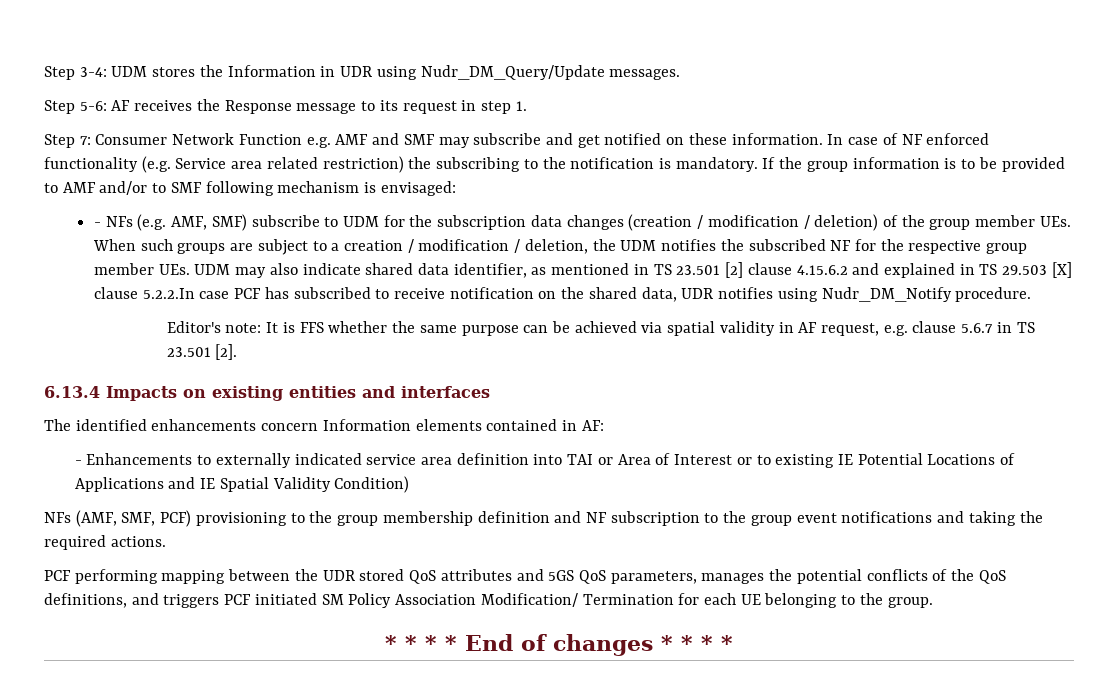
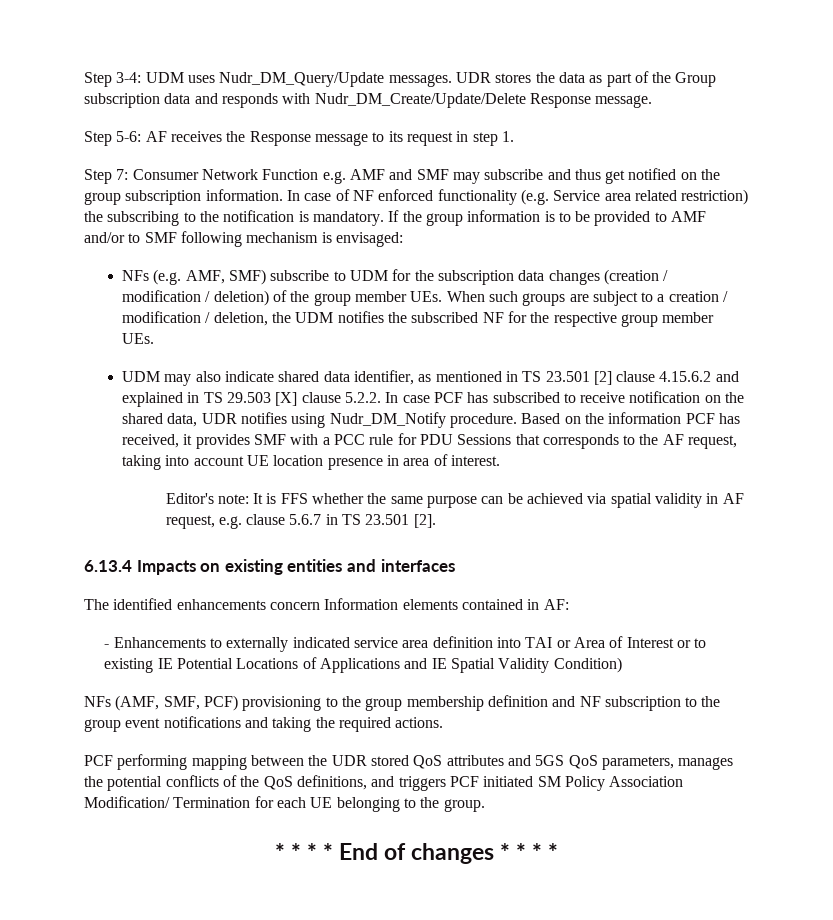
[152,65,681,80] stores the Information in UDR using Nudr_DM_Query/Update messages. -> [187,71,717,87] [84,93,653,108] uses Nudr_DM_Query/Update messages. UDR stores the data as part of the Group subscription data and responds with Nudr_DM_Create/Update/Delete Response message.
(573, 139) none -> [574,169,601,180] thus
[688,133,727,145] these -> [701,169,721,180] [84,190,202,205] the group subscription
[93,222,101,227] - -> (403, 239) none
(190, 269) none -> (154, 338) //
[142,288,195,299] 5.2.2.In -> [344,392,399,403] 5.2.2. In
(1032, 294) none -> [521,412,740,424] [121,433,738,449] [121,454,500,470] Based on the information PCF has received, it provides SMF with a PCC rule for PDU Sessions that corresponds to the AF request, taking into account UE location presence in area of interest.

